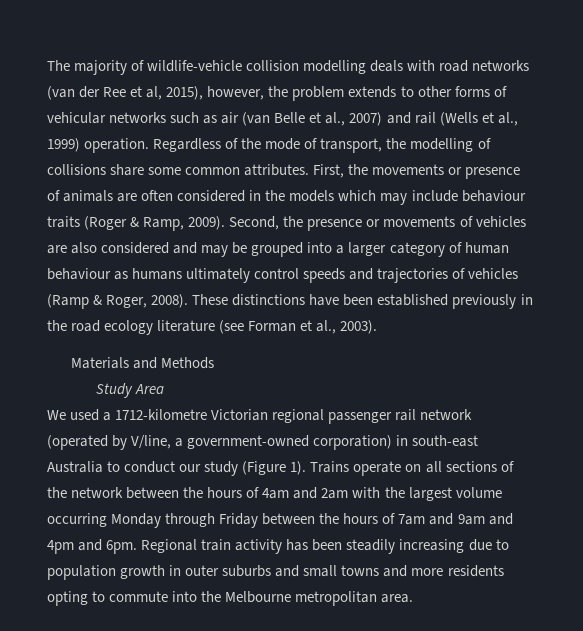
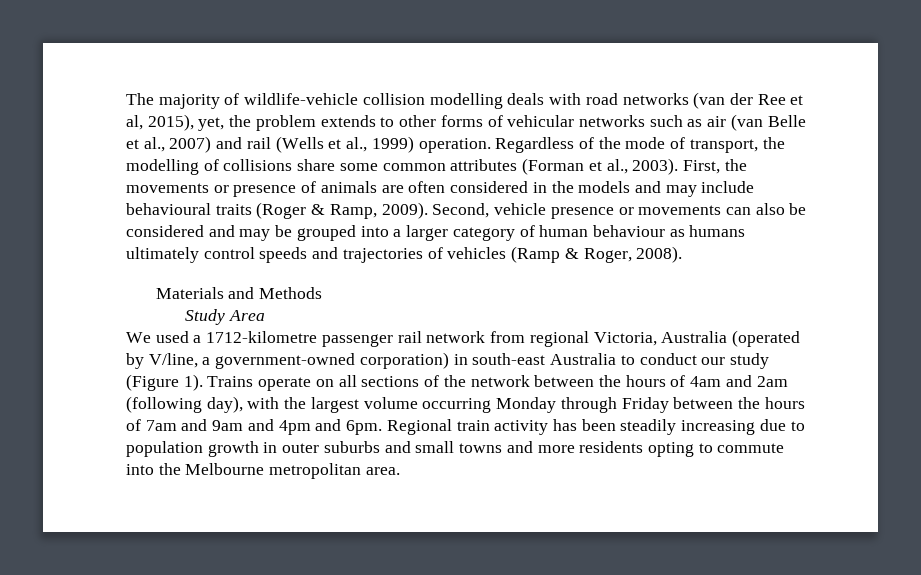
[207,86,265,100] however, -> [198,117,225,131] yet,
[244,164,310,176] attributes. -> [450,158,679,175] attributes (Forman et al., 2003).
[338,190,377,201] which -> [634,181,661,193] and
[461,190,526,202] behaviour -> [126,203,211,215] behavioural
[283,216,304,227] the -> [494,203,547,215] vehicle
[459,216,526,227] [47,242,98,254] of vehicles are also -> [725,203,807,215] can also be
[192,294,533,309] [47,320,378,335] These distinctions have been established previously in the road ecology literature (see Forman et al., 2003). -> (683, 254) none
[211,409,325,423] Victorian regional -> (318, 337) none
(473, 414) none -> [490,331,728,347] from regional Victoria, Australia
(349, 493) none -> [126,396,243,413] (following day),

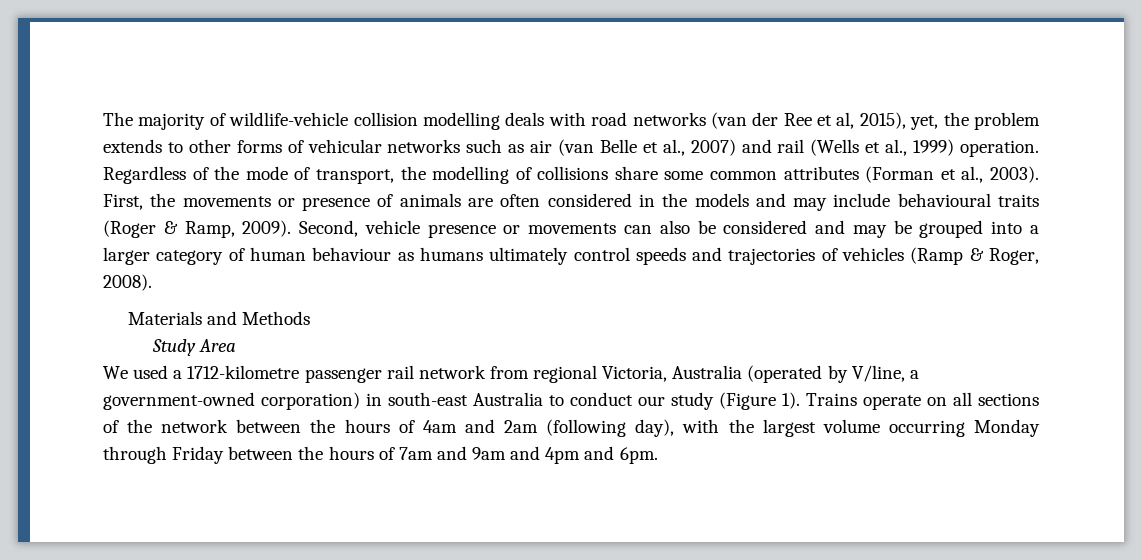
[386,419,805,435] [126,441,785,457] [126,463,400,479] Regional train activity has been steadily increasing due to population growth in outer suburbs and small towns and more residents opting to commute into the Melbourne metropolitan area. -> (658, 455) none

